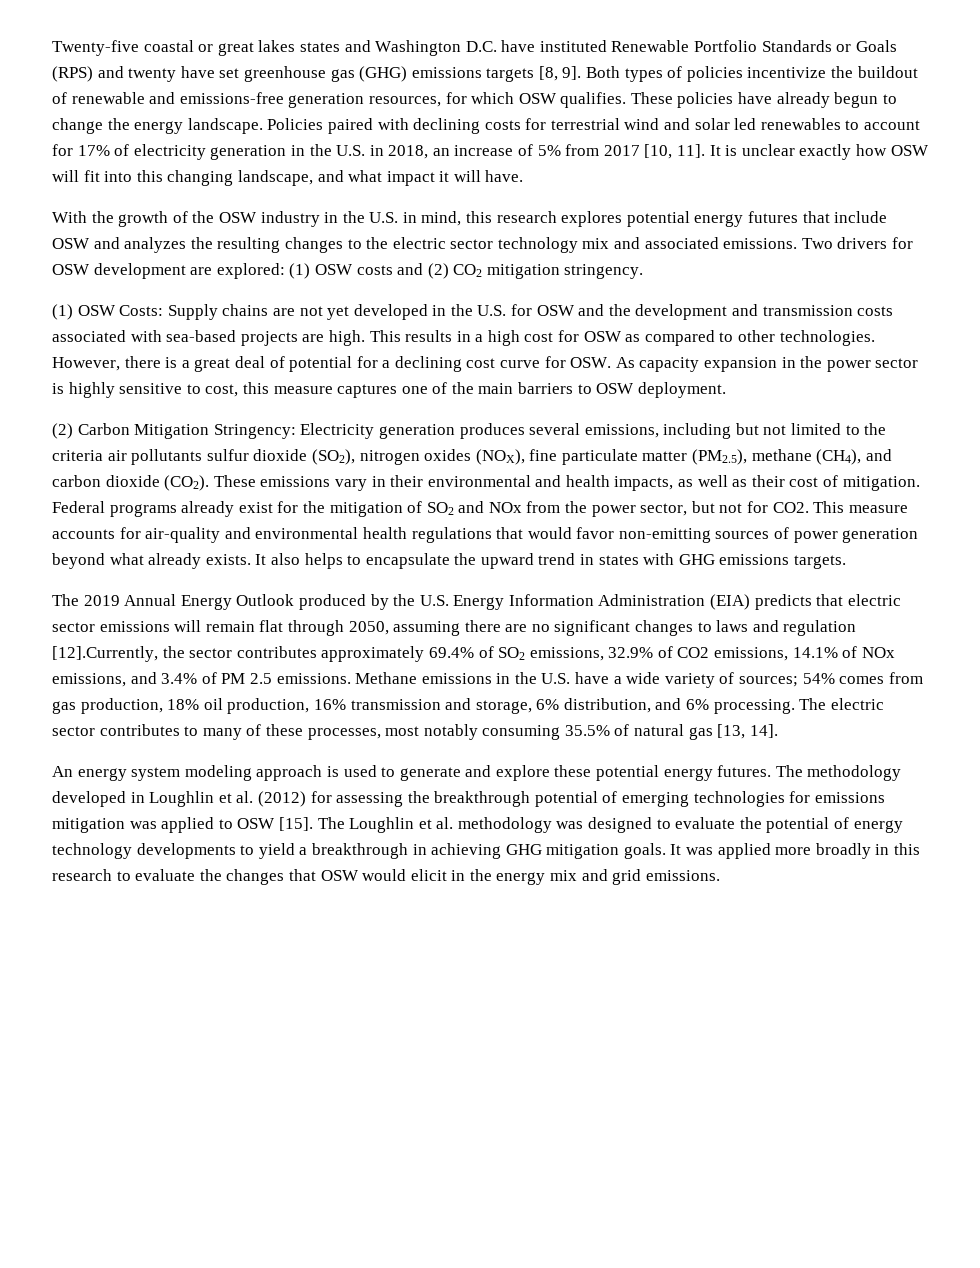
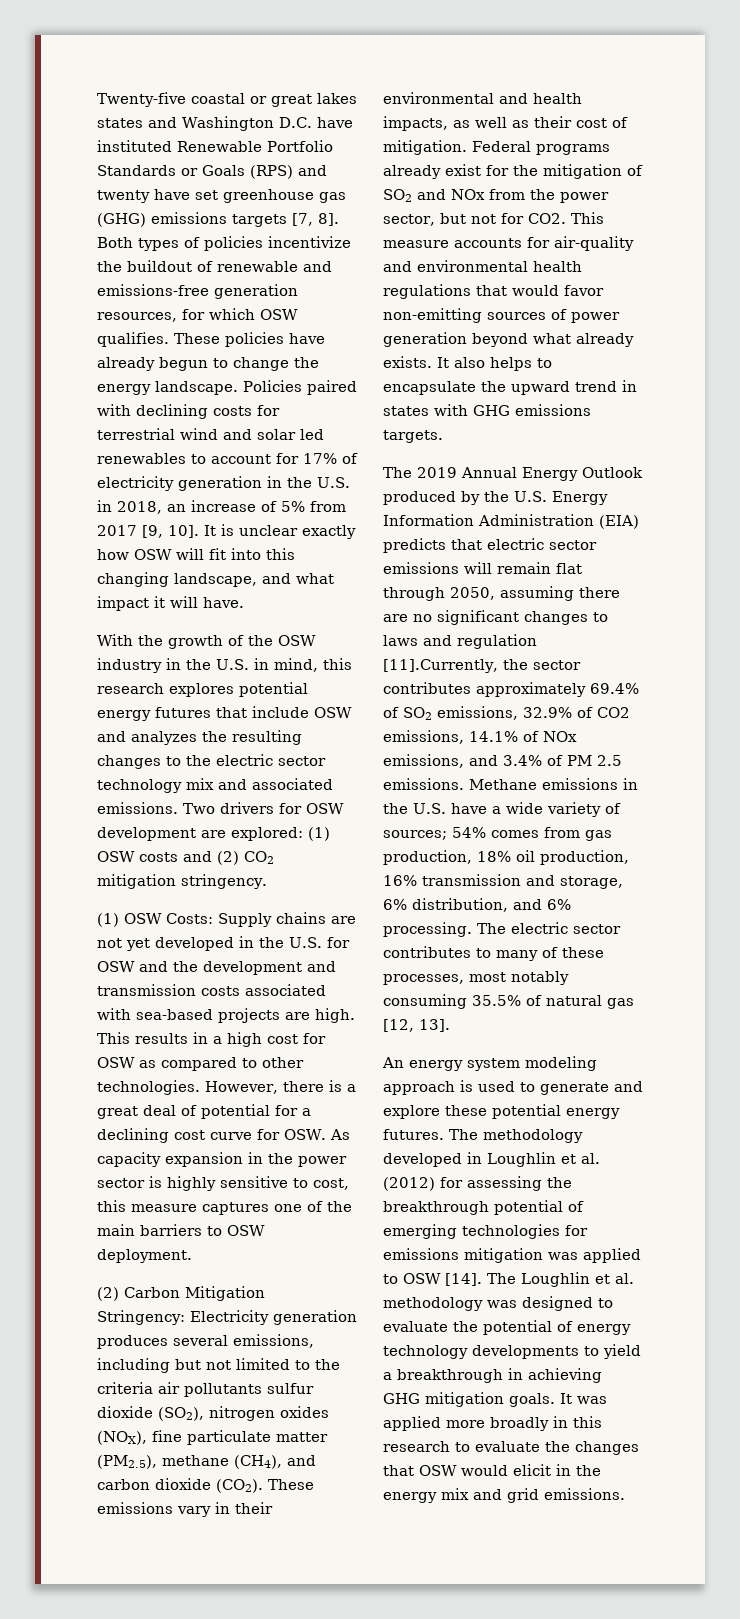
[538,66,582,81] [8, 9]. -> [292,213,339,226] [7, 8].
[644,144,706,159] [10, 11]. -> [142,525,199,538] [9, 10].
[52,646,158,662] [12].Currently, -> [383,659,498,673] [11].Currently,
[717,724,778,739] [13, 14]. -> [383,1019,450,1032] [12, 13].
[278,817,313,831] [15]. -> [445,1273,482,1286] [14].

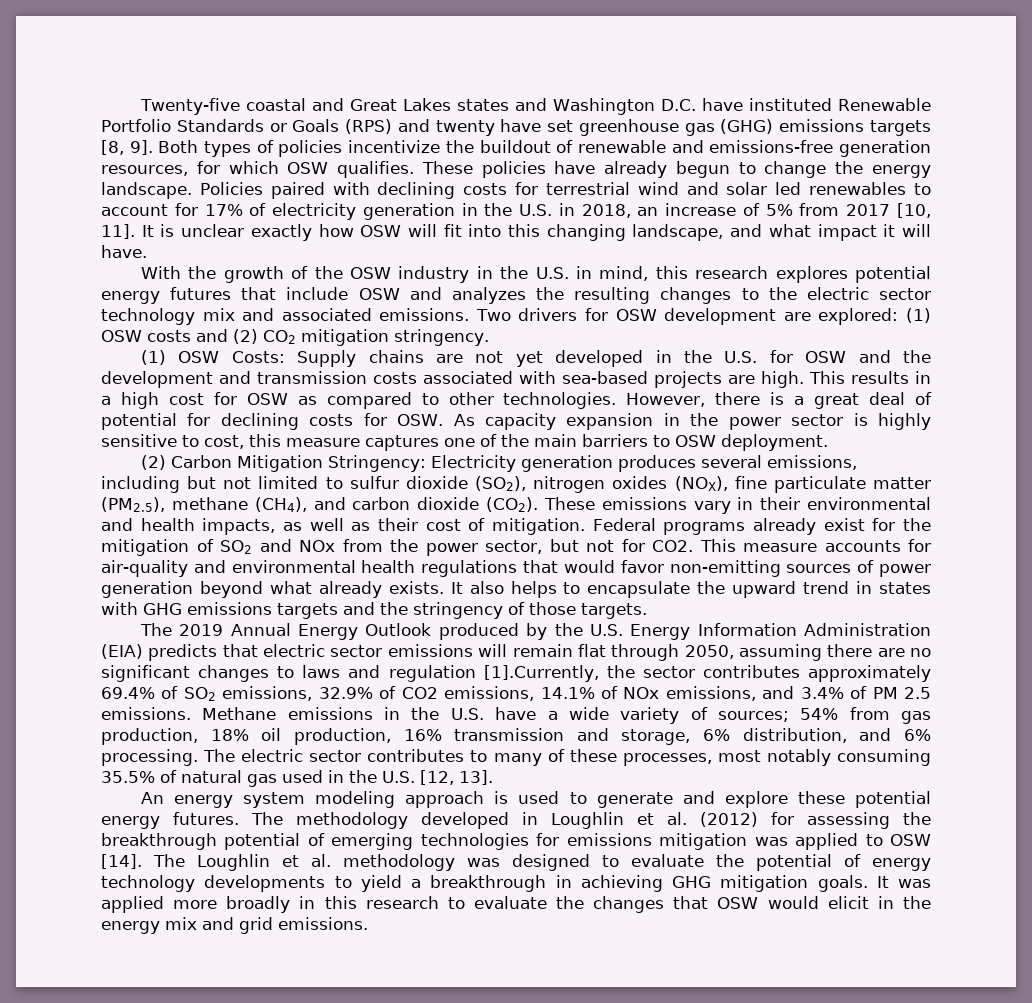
[250,93,357,107] or great lakes -> [311,98,451,111] and Great Lakes
[292,213,339,226] [7, 8]. -> [101,140,153,155] [8, 9].
[142,525,199,538] [9, 10]. -> [896,203,931,218] [101,224,135,239] [10, 11].
[302,1108,311,1116] [97,1128,252,1143] a declining cost curve -> [220,413,354,430] declining costs
[315,1359,340,1370] [97,1382,262,1397] the criteria air pollutants -> (343, 483) none
(591, 410) none -> [277,602,576,619] targets and the stringency of those
[383,659,498,673] [11].Currently, -> [483,665,599,682] [1].Currently,
[491,830,539,838] comes -> (839, 714) none
(634, 1003) none -> [282,770,415,783] used in the U.S.

